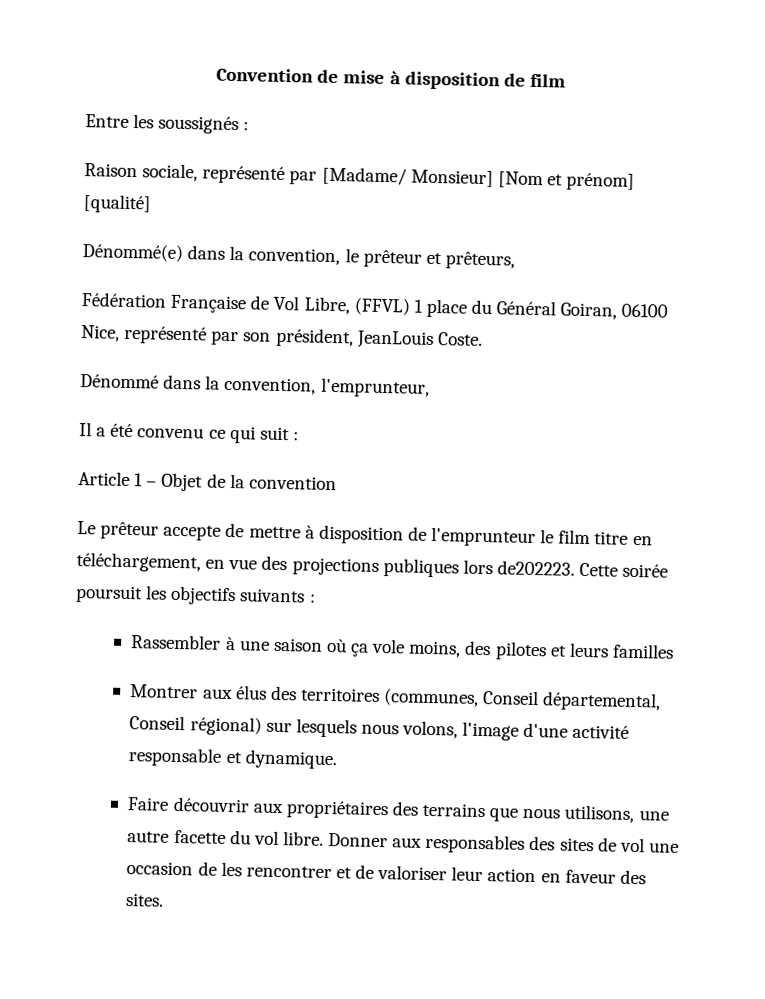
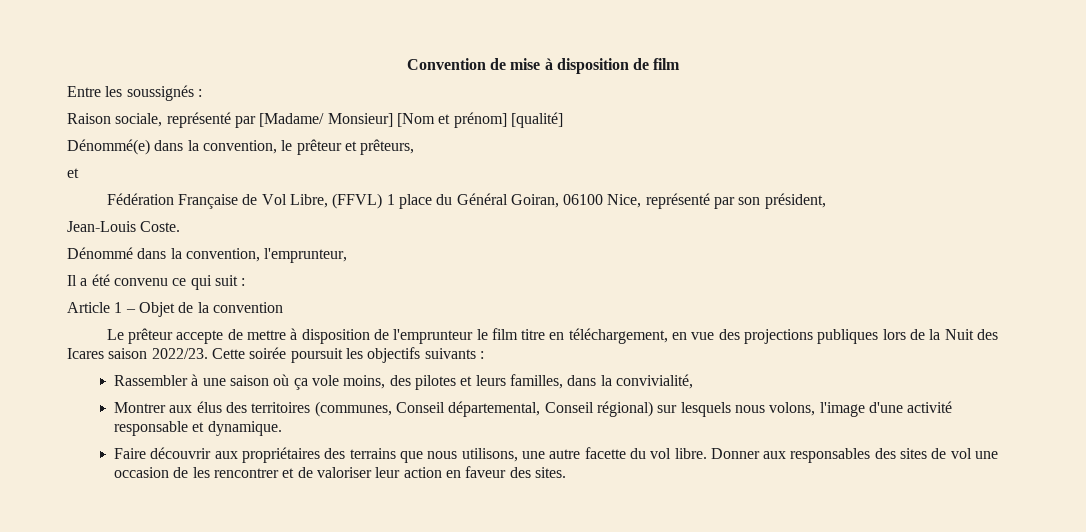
(515, 260) none -> [67,168,79,178] // et
[355,330,434,349] JeanLouis -> [67,221,136,232] // Jean-Louis
[496,560,575,576] de202223. -> [910,329,998,340] [67,348,208,359] de la Nuit des Icares saison 2022/23.
[611,643,674,659] familles -> [509,374,693,389] familles, dans la convivialité,

